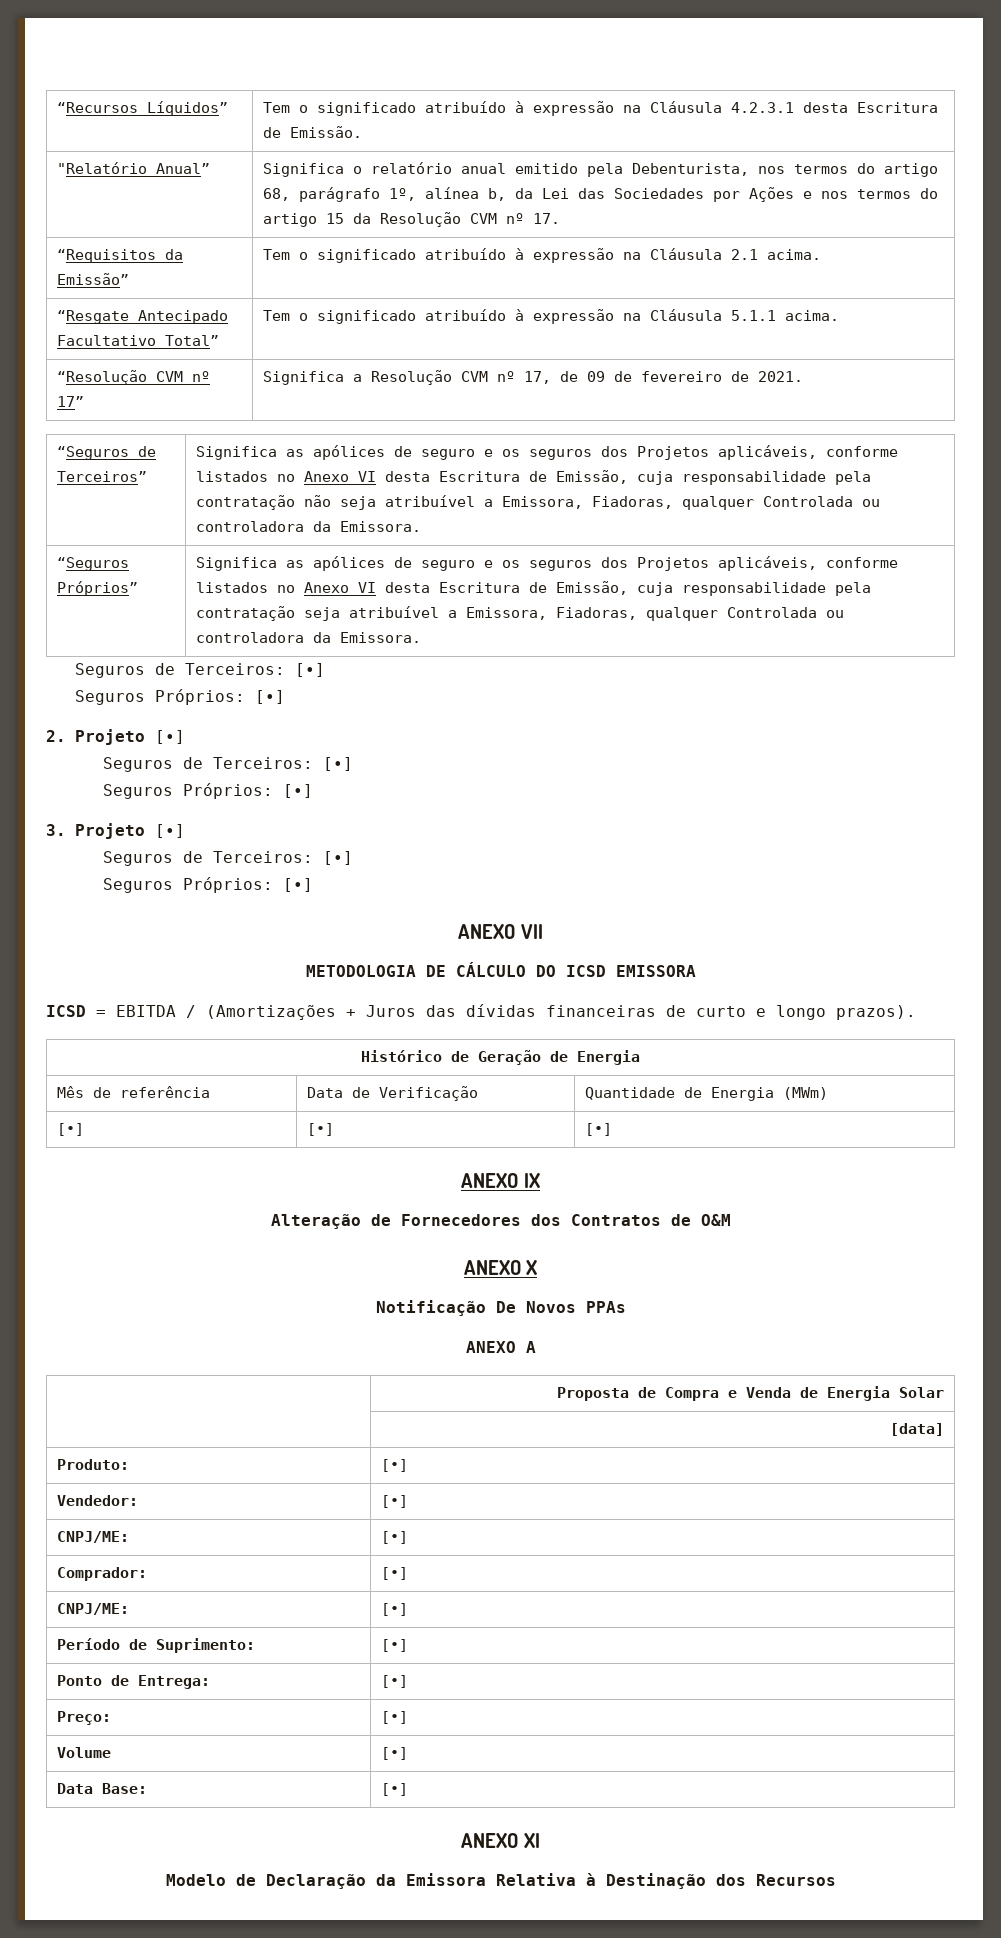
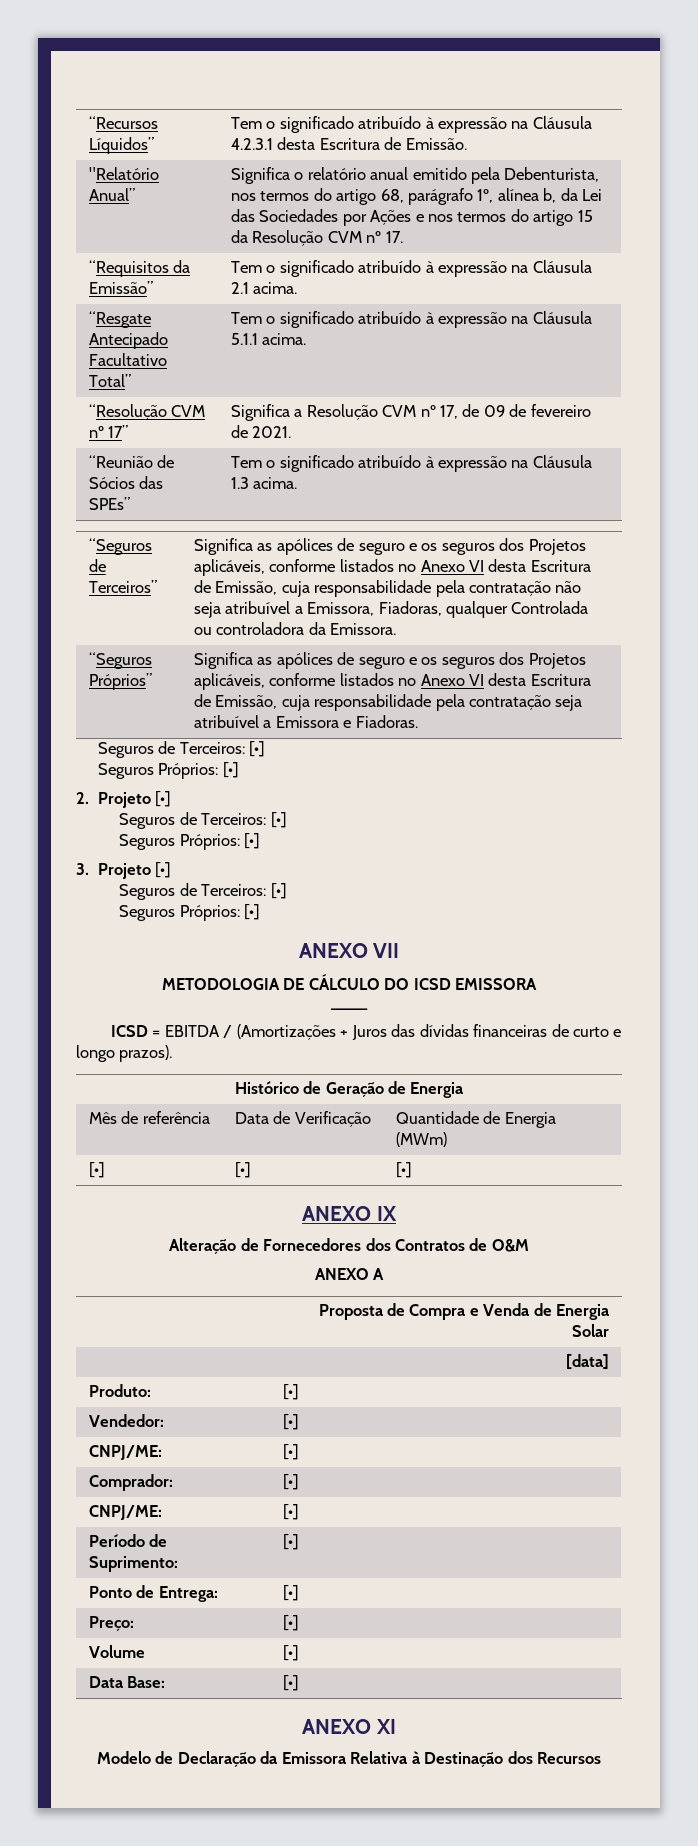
(803, 376) none -> [88,455,175,468] [88,476,164,489] [88,497,130,510] [230,455,592,472] [230,477,298,489] // “Reunião de Sócios das SPEs” | Tem o significado atribuído à expressão na Cláusula 1.3 acima.
[465,607,844,621] [195,632,421,643] Emissora, Fiadoras, qualquer Controlada ou controladora da Emissora. -> [275,715,418,728] Emissora e Fiadoras.
(696, 971) none -> [330,1008,368,1010] // ____
[463,1260,538,1275] [375,1300,626,1316] // ANEXO X // Notificação De Novos PPAs -> (529, 1245) none

